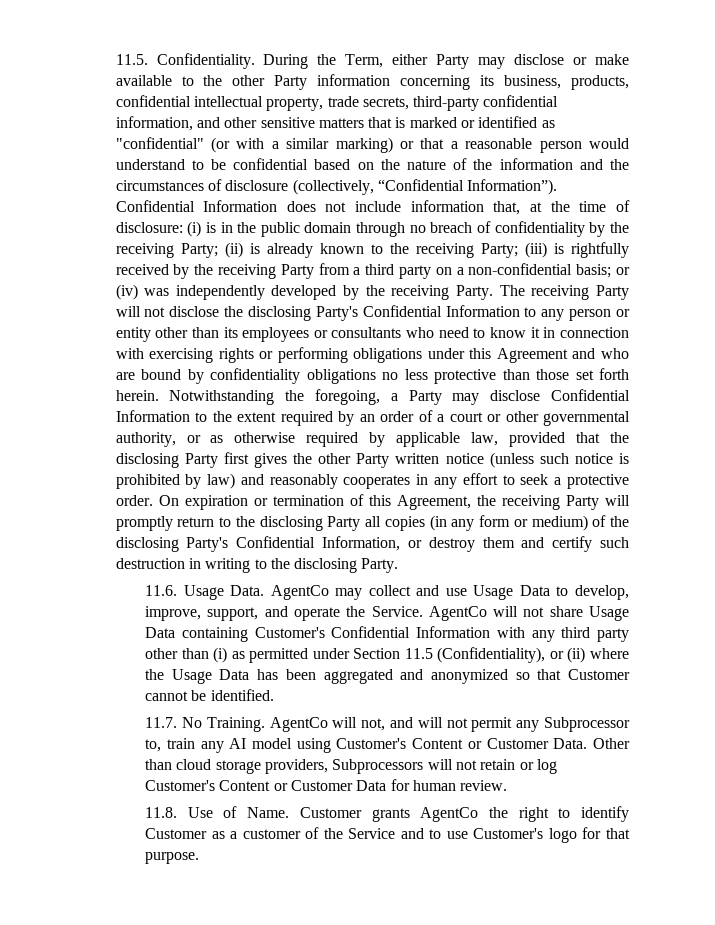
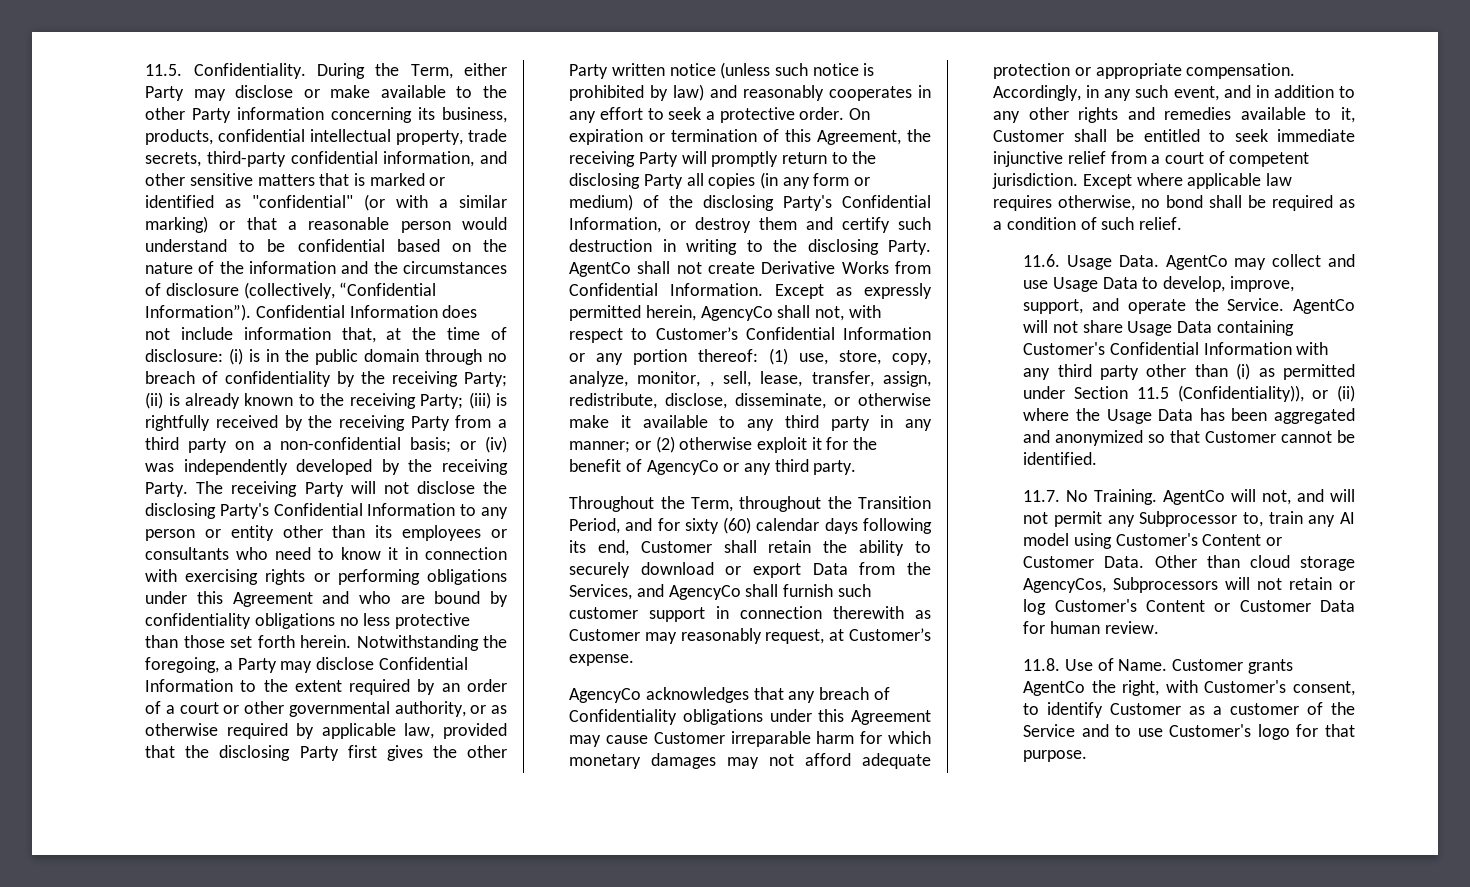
(399, 565) none -> [569,261,931,277] [569,283,932,299] [569,305,881,321] [569,327,931,343] [569,348,931,365] [569,371,931,387] [569,393,931,409] [569,415,932,431] [569,436,878,453] [569,459,857,475] [569,496,931,512] [569,517,932,534] [569,540,931,556] [569,562,931,578] [569,584,871,600] [569,606,931,622] [569,628,931,644] [569,654,635,666] [569,687,890,703] [569,709,931,725] [569,731,931,747] [569,753,931,769] [993,63,1296,79] [993,85,1355,101] [993,107,1355,123] [993,129,1355,142] [993,151,1310,167] [992,173,1293,189] [993,195,1355,211] [993,217,1183,230] AgentCo shall not create Derivative Works from Confidential Information. Except as expressly permitted herein, AgencyCo shall not, with respect to Customer’s Confidential Information or any portion thereof: (1) use, store, copy, analyze, monitor, , sell, lease, transfer, assign, redistribute, disclose, disseminate, or otherwise make it available to any third party in any manner; or (2) otherwise exploit it for the benefit of AgencyCo or any third party. // Throughout the Term, throughout the Transition Period, and for sixty (60) calendar days following its end, Customer shall retain the ability to securely download or export Data from the Services, and AgencyCo shall furnish such customer support in connection therewith as Customer may reasonably request, at Customer’s expense. // AgencyCo acknowledges that any breach of Confidentiality obligations under this Agreement may cause Customer irreparable harm for which monetary damages may not afford adequate protection or appropriate compensation. Accordingly, in any such event, and in addition to any other rights and remedies available to it, Customer shall be entitled to seek immediate injunctive relief from a court of competent jurisdiction. Except where applicable law requires otherwise, no bond shall be required as a condition of such relief.
[437,647,546,663] (Confidentiality), -> [1177,385,1304,402] (Confidentiality)),
[265,759,329,774] providers, -> [1023,578,1107,593] AgencyCos,
[518,807,549,822] right -> [1122,680,1355,696] right, with Customer's consent,

